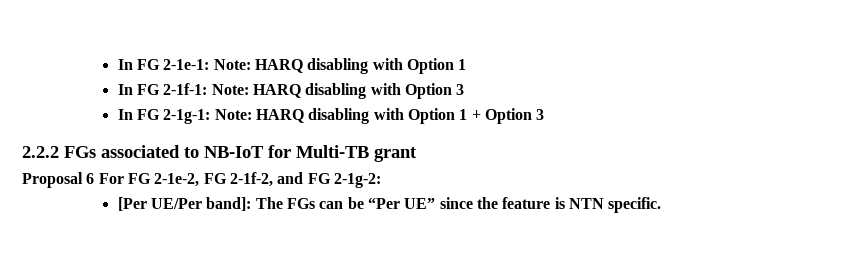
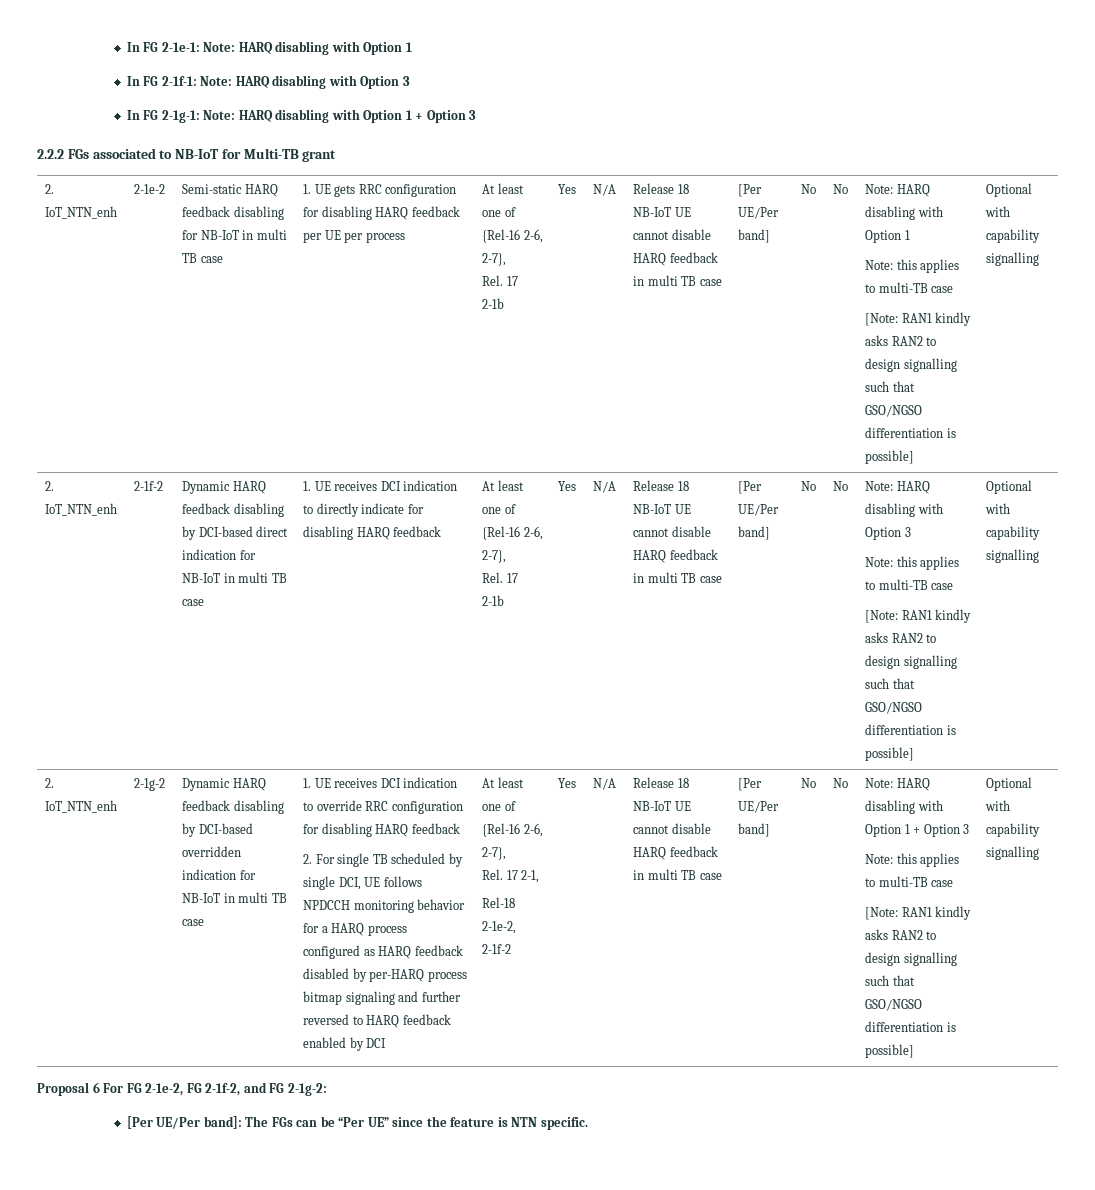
(417, 154) none -> [45,184,55,194] [45,206,118,219] [134,184,166,194] [182,184,278,197] [182,206,284,220] [182,229,287,240] [182,253,223,263] [303,184,457,197] [303,206,460,220] [303,230,405,243] [482,183,524,194] [482,207,516,217] [482,229,543,243] [482,253,507,266] [482,275,518,286] [482,298,505,309] [558,184,577,194] [593,184,617,196] [633,183,689,194] [633,207,691,217] [633,229,711,240] [633,252,718,266] [633,275,722,286] [738,184,763,197] [738,207,780,219] [738,229,771,243] [801,184,817,194] [833,184,849,194] [865,184,930,197] [865,206,943,220] [865,230,910,243] [865,259,960,273] [865,282,954,293] [865,312,972,326] [865,335,937,346] [865,358,957,372] [865,381,915,392] [865,405,923,417] [865,427,956,438] [865,450,915,464] [986,183,1033,197] [985,206,1011,217] [986,229,1041,243] [986,252,1040,266] [45,481,55,491] [45,503,118,516] [134,481,164,491] [182,481,266,494] [182,503,284,517] [182,526,289,540] [182,549,256,560] [182,572,287,583] [182,599,205,606] [303,480,458,491] [303,503,424,517] [303,526,442,540] [482,480,524,491] [482,504,516,514] [482,526,543,540] [482,550,507,563] [482,572,518,583] [482,595,505,606] [558,481,577,491] [593,481,617,493] [633,480,689,491] [633,504,691,514] [633,526,711,537] [633,549,718,563] [633,572,722,583] [738,481,763,494] [738,504,780,516] [738,526,771,540] [801,481,817,491] [833,481,849,491] [865,481,930,494] [865,503,943,517] [865,527,911,540] [865,556,960,570] [865,579,954,590] [865,609,972,623] [865,632,937,643] [865,655,957,669] [865,678,915,689] [865,702,923,714] [865,724,956,735] [865,747,915,761] [986,480,1033,494] [985,503,1011,514] [986,526,1041,540] [986,549,1040,563] [45,778,55,788] [45,800,118,813] [134,778,166,791] [182,778,266,791] [182,800,284,814] [182,823,253,837] [182,846,242,857] [182,869,256,880] [182,892,287,903] [182,919,205,926] [303,777,458,788] [303,800,463,814] [303,823,460,837] [303,853,463,867] [303,876,422,890] [303,899,466,913] [303,923,407,936] [303,945,463,959] [303,968,467,982] [303,991,461,1005] [303,1014,451,1028] [303,1037,387,1051] [482,777,524,788] [482,801,516,811] [482,823,543,837] [482,847,507,860] [482,869,540,883] [482,897,516,908] [482,921,517,934] [482,944,512,954] [558,778,577,788] [593,778,617,790] [633,777,689,788] [633,801,691,811] [633,823,711,834] [633,846,718,860] [633,869,722,880] [738,778,763,791] [738,801,780,813] [738,823,771,837] [801,778,817,788] [833,778,849,788] [865,778,930,791] [865,800,943,814] [865,824,970,837] [865,853,960,867] [865,876,954,887] [865,906,972,920] [865,929,937,940] [865,952,957,966] [865,975,915,986] [865,999,923,1011] [865,1021,956,1032] [865,1044,915,1058] [986,777,1033,791] [985,800,1011,811] [986,823,1041,837] [986,846,1040,860] // 2. IoT_NTN_enh | 2-1e-2 | Semi-static HARQ feedback disabling for NB-IoT in multi TB case | 1. UE gets RRC configuration for disabling HARQ feedback per UE per process | At least one of {Rel-16 2-6, 2-7}, // Rel. 17 2-1b | Yes | N/A | Release 18 NB-IoT UE cannot disable HARQ feedback in multi TB case | [Per UE/Per band] | No | No | Note: HARQ disabling with Option 1 // Note: this applies to multi-TB case // [Note: RAN1 kindly asks RAN2 to design signalling such that GSO/NGSO differentiation is possible] | Optional with capability signalling // 2. IoT_NTN_enh | 2-1f-2 | Dynamic HARQ feedback disabling by DCI-based direct indication for NB-IoT in multi TB case | 1. UE receives DCI indication to directly indicate for disabling HARQ feedback | At least one of {Rel-16 2-6, 2-7}, // Rel. 17 2-1b | Yes | N/A | Release 18 NB-IoT UE cannot disable HARQ feedback in multi TB case | [Per UE/Per band] | No | No | Note: HARQ disabling with Option 3 // Note: this applies to multi-TB case // [Note: RAN1 kindly asks RAN2 to design signalling such that GSO/NGSO differentiation is possible] | Optional with capability signalling // 2. IoT_NTN_enh | 2-1g-2 | Dynamic HARQ feedback disabling by DCI-based overridden indication for NB-IoT in multi TB case | 1. UE receives DCI indication to override RRC configuration for disabling HARQ feedback // 2. For single TB scheduled by single DCI, UE follows NPDCCH monitoring behavior for a HARQ process configured as HARQ feedback disabled by per-HARQ process bitmap signaling and further reversed to HARQ feedback enabled by DCI | At least one of {Rel-16 2-6, 2-7}, // Rel. 17 2-1, // Rel-18 2-1e-2, 2-1f-2 | Yes | N/A | Release 18 NB-IoT UE cannot disable HARQ feedback in multi TB case | [Per UE/Per band] | No | No | Note: HARQ disabling with Option 1 + Option 3 // Note: this applies to multi-TB case // [Note: RAN1 kindly asks RAN2 to design signalling such that GSO/NGSO differentiation is possible] | Optional with capability signalling

